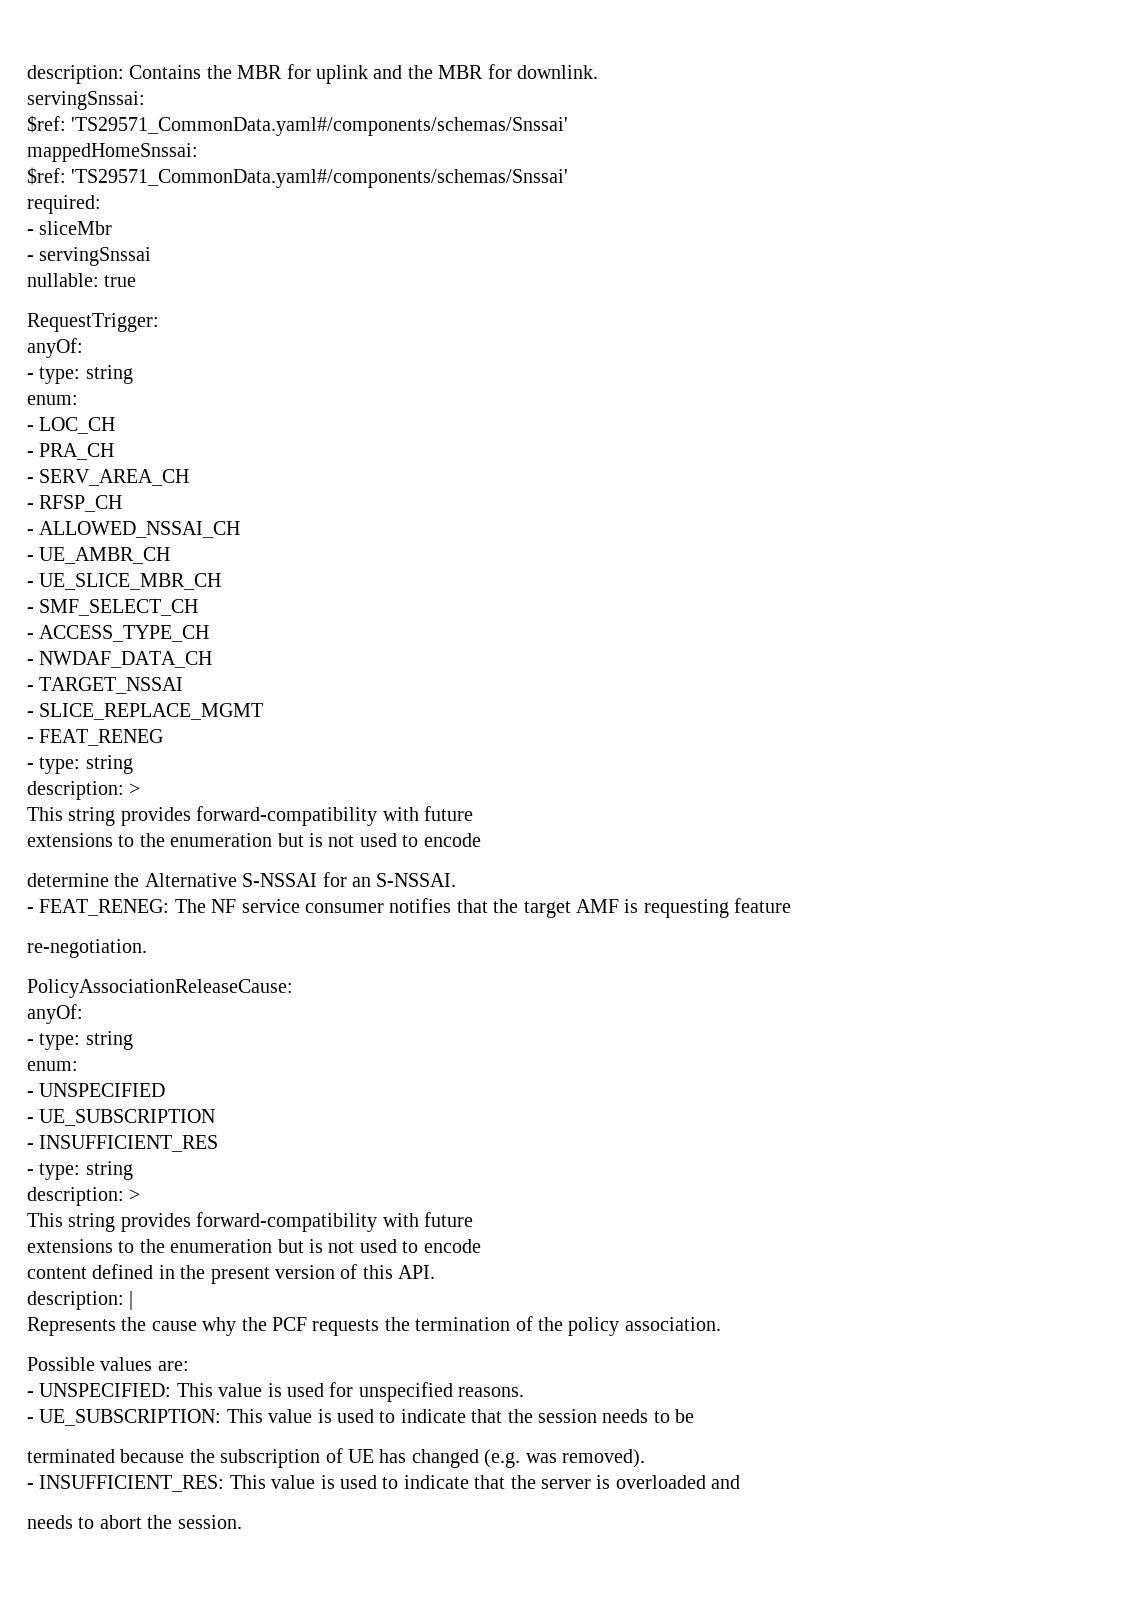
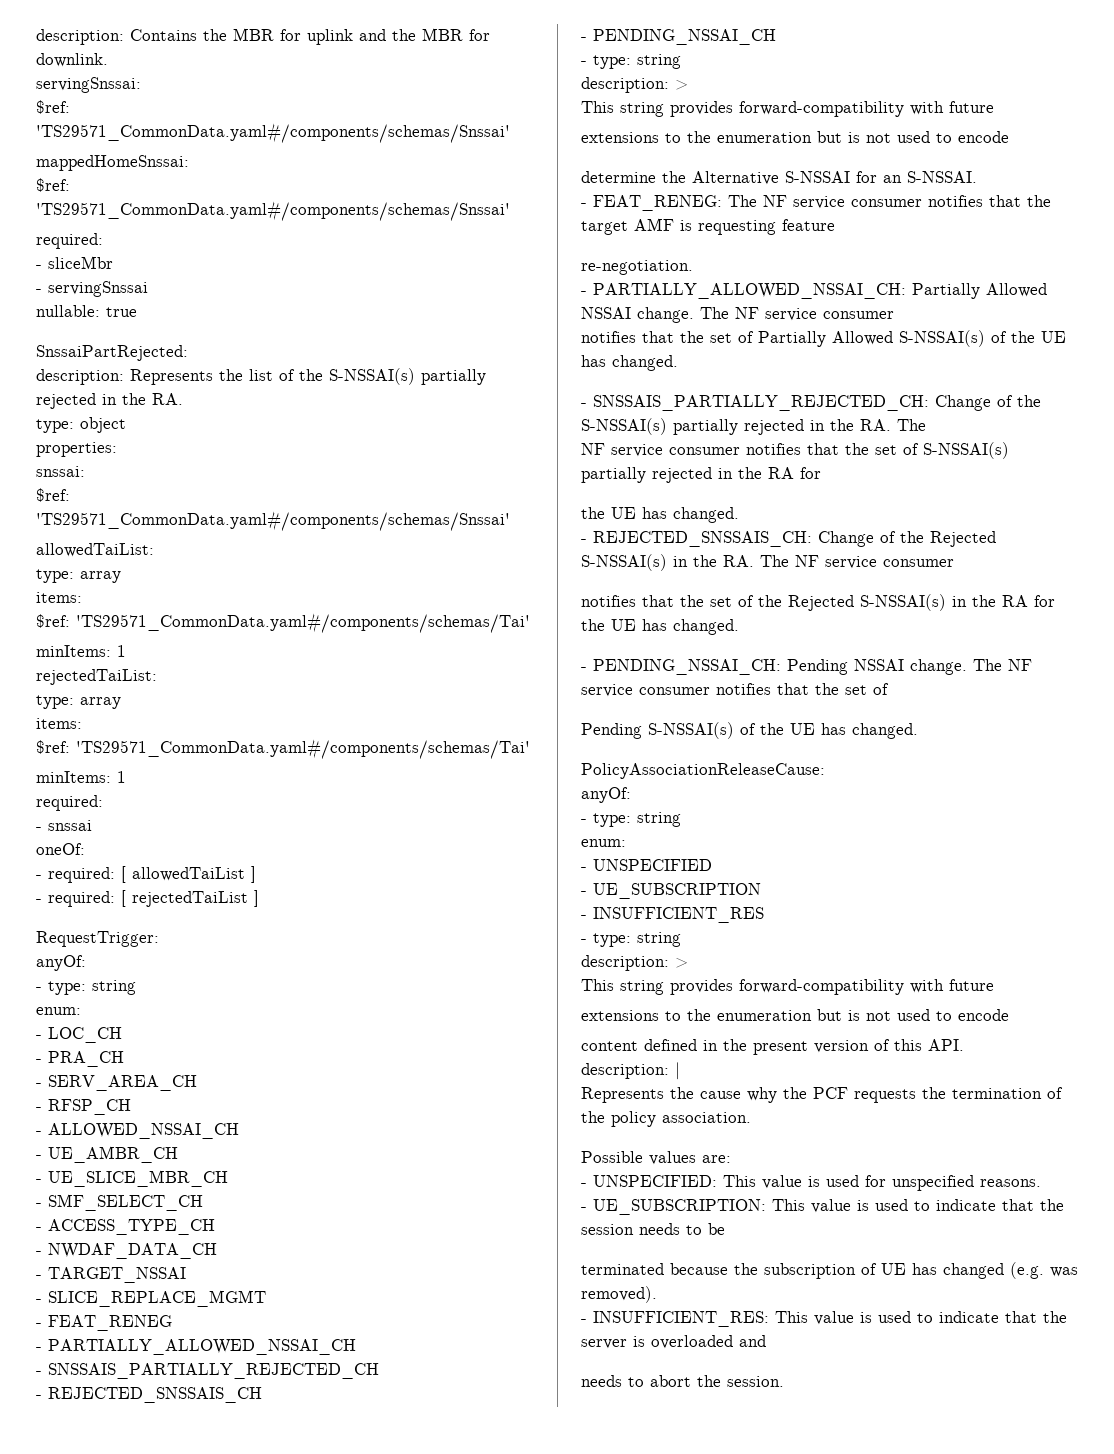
(137, 281) none -> [36,345,188,361] [36,368,486,385] [36,393,183,409] [36,417,126,433] [36,442,117,457] [36,466,85,477] [36,488,70,502] [36,511,510,531] [36,543,154,557] [36,569,121,583] [36,592,82,603] [36,613,530,633] [36,645,126,657] [36,669,157,685] [36,695,121,709] [36,718,82,729] [36,739,530,759] [36,771,126,783] [36,795,103,811] [36,820,92,831] [36,843,85,855] [36,866,256,883] [36,890,259,907] // SnssaiPartRejected: // description: Represents the list of the S-NSSAI(s) partially rejected in the RA. // type: object // properties: // snssai: // $ref: 'TS29571_CommonData.yaml#/components/schemas/Snssai' // allowedTaiList: // type: array // items: // $ref: 'TS29571_CommonData.yaml#/components/schemas/Tai' // minItems: 1 // rejectedTaiList: // type: array // items: // $ref: 'TS29571_CommonData.yaml#/components/schemas/Tai' // minItems: 1 // required: // - snssai // oneOf: // - required: [ allowedTaiList ] // - required: [ rejectedTaiList ]
(164, 737) none -> [36,1339,356,1355] [36,1363,379,1379] [36,1387,262,1403] [581,29,776,45] // - PARTIALLY_ALLOWED_NSSAI_CH // - SNSSAIS_PARTIALLY_REJECTED_CH // - REJECTED_SNSSAIS_CH // - PENDING_NSSAI_CH
(147, 948) none -> [581,283,1047,299] [581,307,894,323] [581,330,1066,347] [581,355,678,371] [581,395,1041,411] [581,418,926,435] [581,442,1009,459] [581,467,821,483] [581,507,739,523] [581,531,996,547] [581,554,954,571] [581,594,1055,611] [581,619,739,635] [581,659,1032,675] [581,683,889,697] [581,722,918,739] // - PARTIALLY_ALLOWED_NSSAI_CH: Partially Allowed NSSAI change. The NF service consumer // notifies that the set of Partially Allowed S-NSSAI(s) of the UE has changed. // - SNSSAIS_PARTIALLY_REJECTED_CH: Change of the S-NSSAI(s) partially rejected in the RA. The // NF service consumer notifies that the set of S-NSSAI(s) partially rejected in the RA for // the UE has changed. // - REJECTED_SNSSAIS_CH: Change of the Rejected S-NSSAI(s) in the RA. The NF service consumer // notifies that the set of the Rejected S-NSSAI(s) in the RA for the UE has changed. // - PENDING_NSSAI_CH: Pending NSSAI change. The NF service consumer notifies that the set of // Pending S-NSSAI(s) of the UE has changed.

